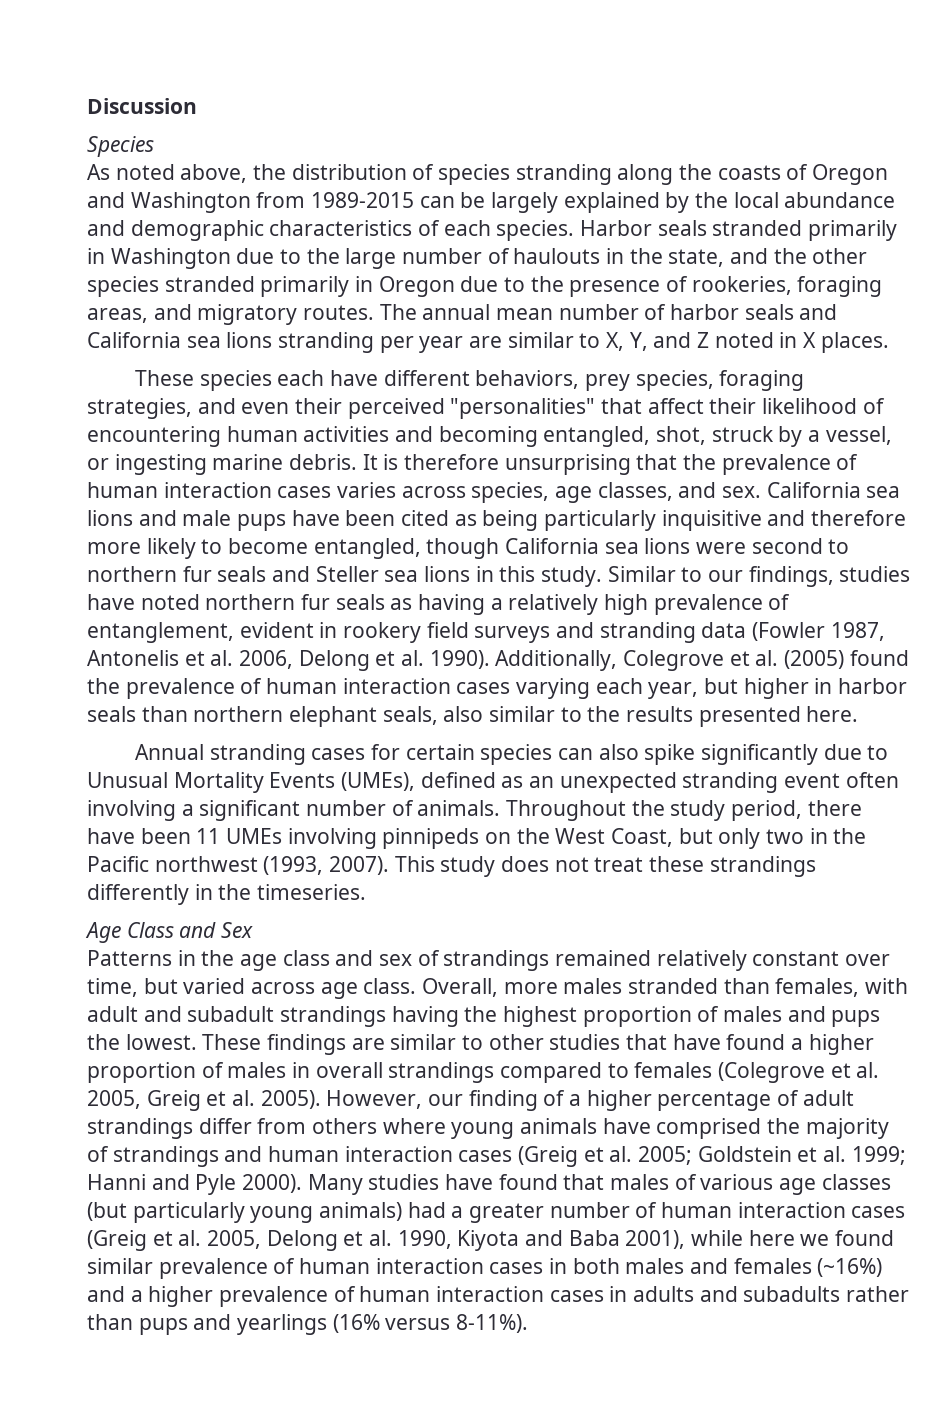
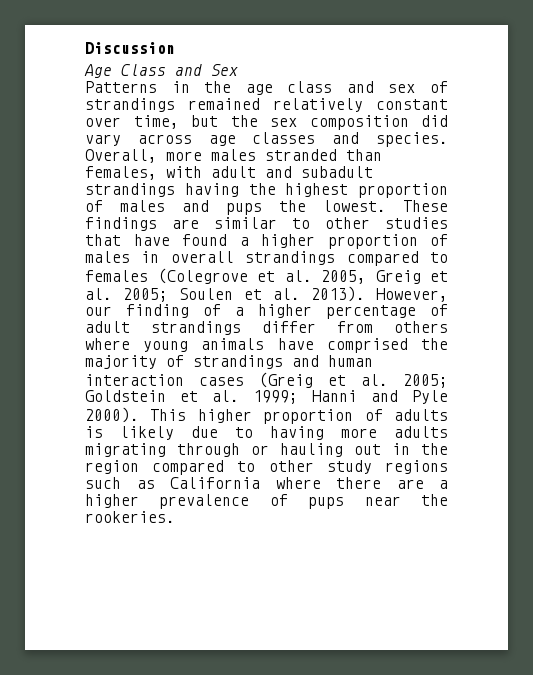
[87,136,154,157] [87,164,889,185] [87,192,896,213] [87,220,898,241] [87,248,868,269] [87,276,883,297] [87,304,838,325] [87,332,889,353] [135,370,805,391] [87,398,885,419] [87,426,892,447] [87,454,859,475] [87,482,901,503] [87,510,907,531] [87,538,850,559] [87,566,911,587] [87,594,791,615] [87,622,885,643] [87,650,909,671] [87,678,908,699] [87,706,859,727] [135,744,889,765] [87,772,899,793] [87,800,862,821] [87,828,867,849] [87,856,816,877] [87,884,367,905] // Species // As noted above, the distribution of species stranding along the coasts of Oregon and Washington from 1989-2015 can be largely explained by the local abundance and demographic characteristics of each species. Harbor seals stranded primarily in Washington due to the large number of haulouts in the state, and the other species stranded primarily in Oregon due to the presence of rookeries, foraging areas, and migratory routes. The annual mean number of harbor seals and California sea lions stranding per year are similar to X, Y, and Z noted in X places. // These species each have different behaviors, prey species, foraging strategies, and even their perceived "personalities" that affect their likelihood of encountering human activities and becoming entangled, shot, struck by a vessel, or ingesting marine debris. It is therefore unsurprising that the prevalence of human interaction cases varies across species, age classes, and sex. California sea lions and male pups have been cited as being particularly inquisitive and therefore more likely to become entangled, though California sea lions were second to northern fur seals and Steller sea lions in this study. Similar to our findings, studies have noted northern fur seals as having a relatively high prevalence of entanglement, evident in rookery field surveys and stranding data (Fowler 1987, Antonelis et al. 2006, Delong et al. 1990). Additionally, Colegrove et al. (2005) found the prevalence of human interaction cases varying each year, but higher in harbor seals than northern elephant seals, also similar to the results presented here. // Annual stranding cases for certain species can also spike significantly due to Unusual Mortality Events (UMEs), defined as an unexpected stranding event often involving a significant number of animals. Throughout the study period, there have been 11 UMEs involving pinnipeds on the West Coast, but only two in the Pacific northwest (1993, 2007). This study does not treat these strandings differently in the timeseries. -> (175, 48) none
[183,978,417,999] varied across age class. -> [230,115,448,130] [85,132,449,147] the sex composition did vary across age classes and species.
[260,1090,321,1109] 2005). -> [123,286,365,302] 2005; Soulen et al. 2013).
[307,1174,891,1195] [87,1202,906,1223] [87,1230,895,1251] [87,1258,883,1279] [87,1286,910,1307] [87,1314,529,1335] Many studies have found that males of various age classes (but particularly young animals) had a greater number of human interaction cases (Greig et al. 2005, Delong et al. 1990, Kiyota and Baba 2001), while here we found similar prevalence of human interaction cases in both males and females (~16%) and a higher prevalence of human interaction cases in adults and subadults rather than pups and yearlings (16% versus 8-11%). -> [150,409,448,424] [85,426,448,440] [85,443,448,457] [85,460,448,475] [85,477,448,489] [85,494,448,509] [85,511,175,523] This higher proportion of adults is likely due to having more adults migrating through or hauling out in the region compared to other study regions such as California where there are a higher prevalence of pups near the rookeries.

